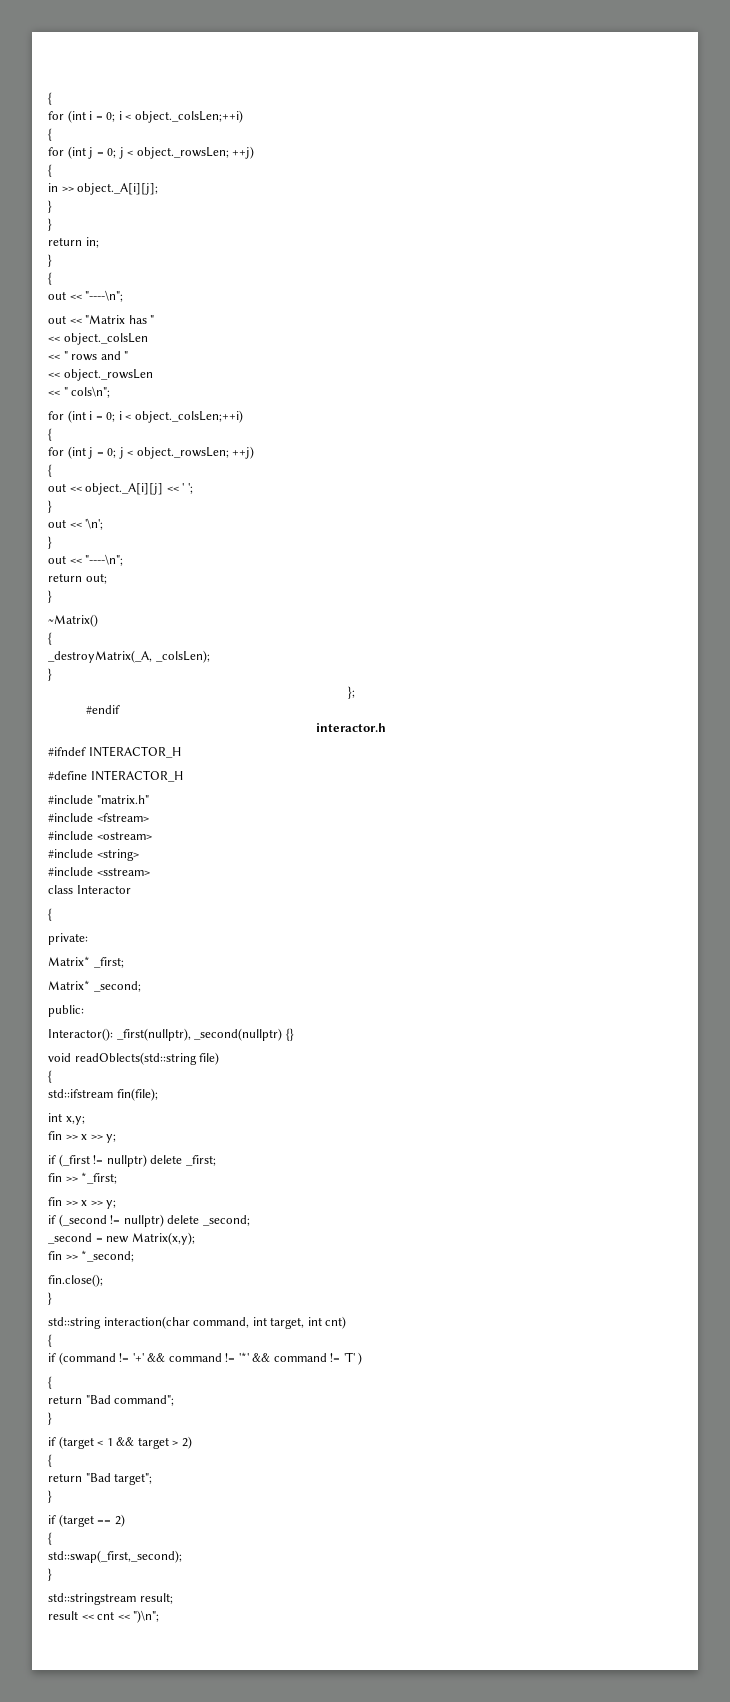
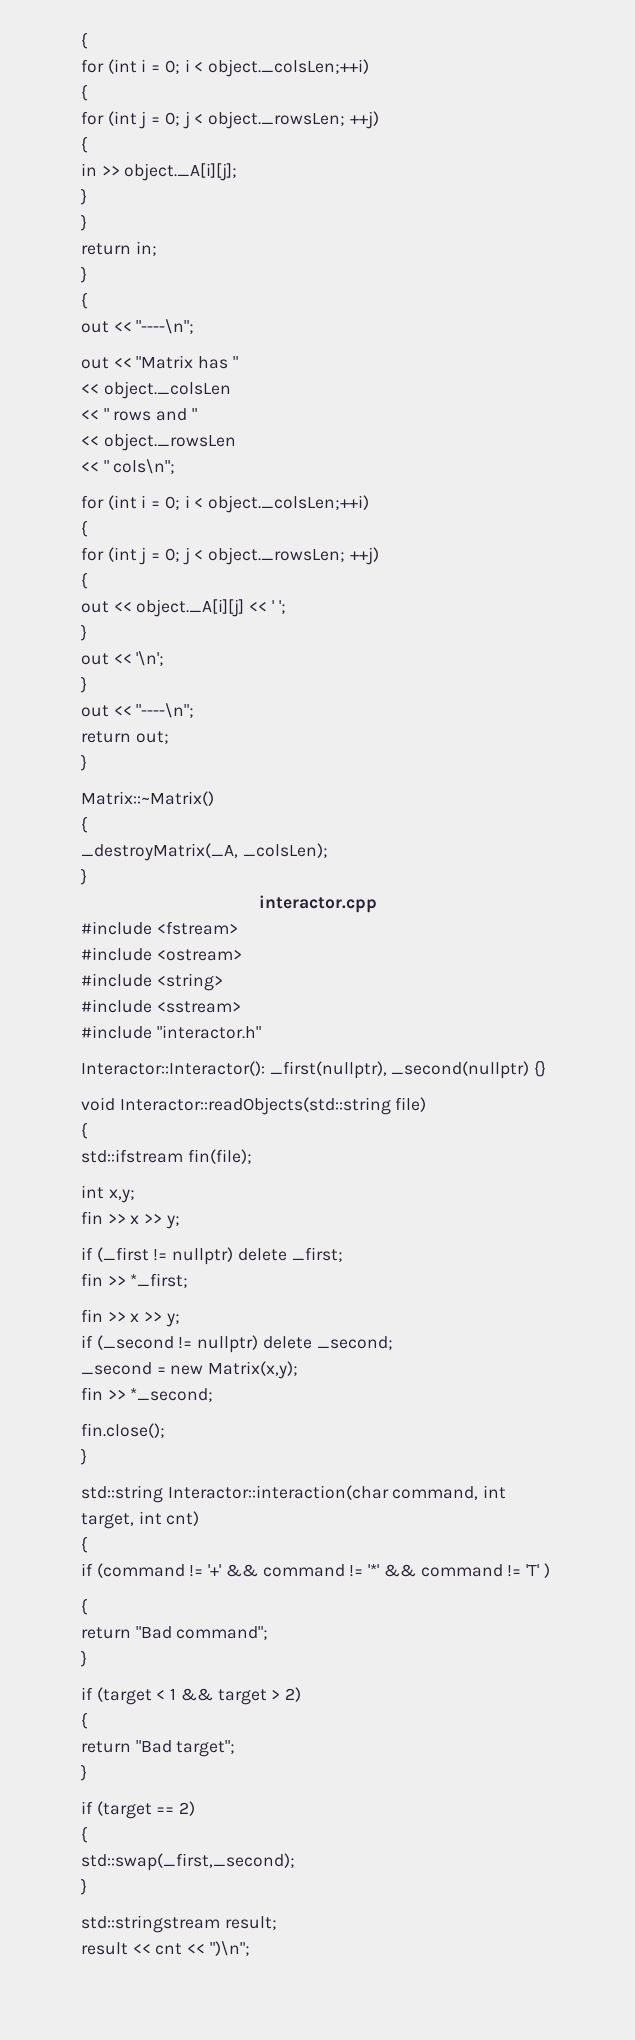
[48,614,98,627] ~Matrix() -> [81,791,214,806] Matrix::~Matrix()
[347,686,355,699] [85,705,120,715] [316,723,386,732] [48,746,181,758] [48,770,183,782] [48,795,149,805] }; // #endif // interactor.h // #ifndef INTERACTOR_H // #define INTERACTOR_H // #include "matrix.h" -> [258,895,377,913] interactor.cpp
[48,885,131,894] [48,908,52,921] [48,933,88,945] [48,956,124,968] [48,980,141,992] [48,1005,84,1017] [48,1028,113,1041] class Interactor // { // private: // Matrix* _first; // Matrix* _second; // public: // Interactor(): -> [81,1025,261,1039] [81,1061,265,1076] #include "interactor.h" // Interactor::Interactor():
[74,1052,197,1065] readOblects(std::string -> [119,1097,391,1115] Interactor::readObjects(std::string
[103,1316,190,1329] interaction(char -> [167,1485,389,1500] Interactor::interaction(char

